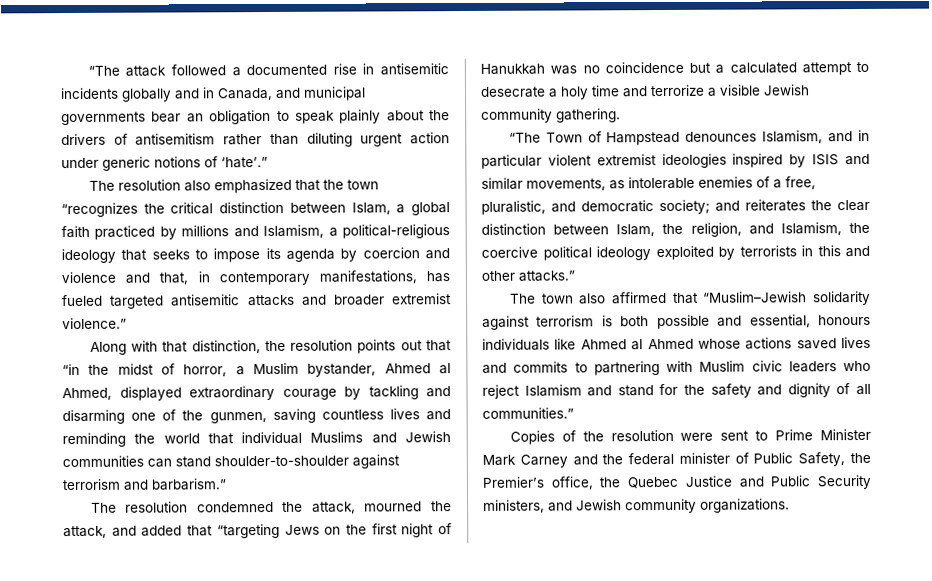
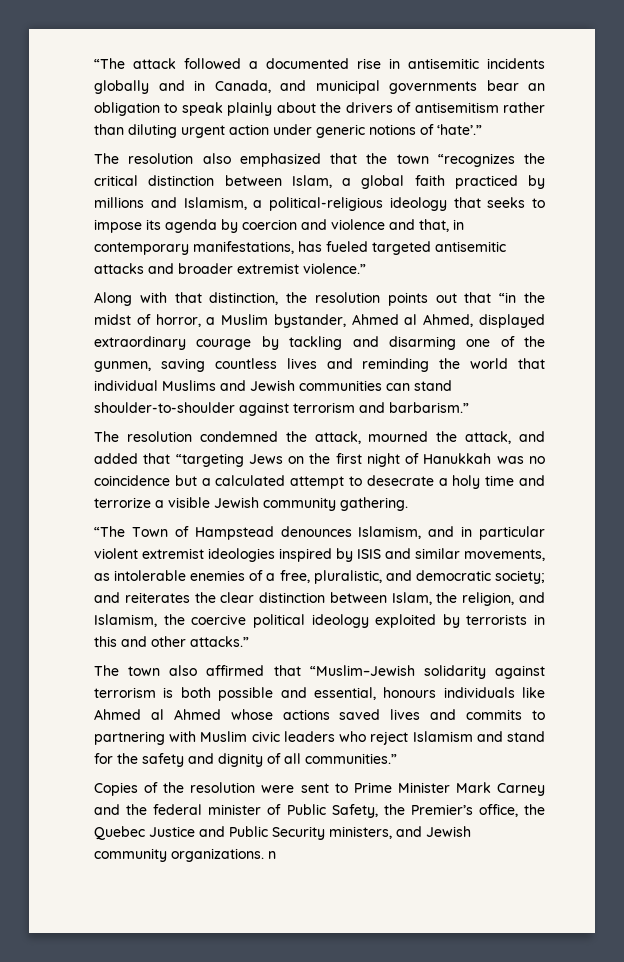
(790, 505) none -> [268,851,276,859] n

